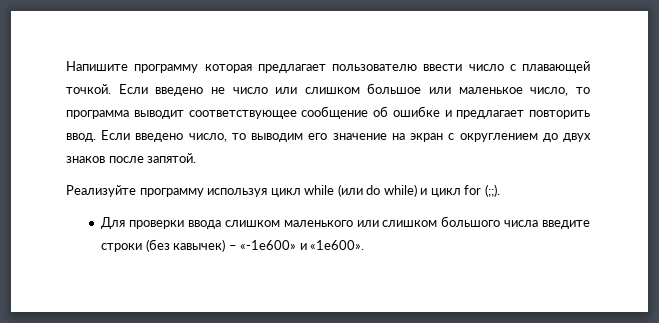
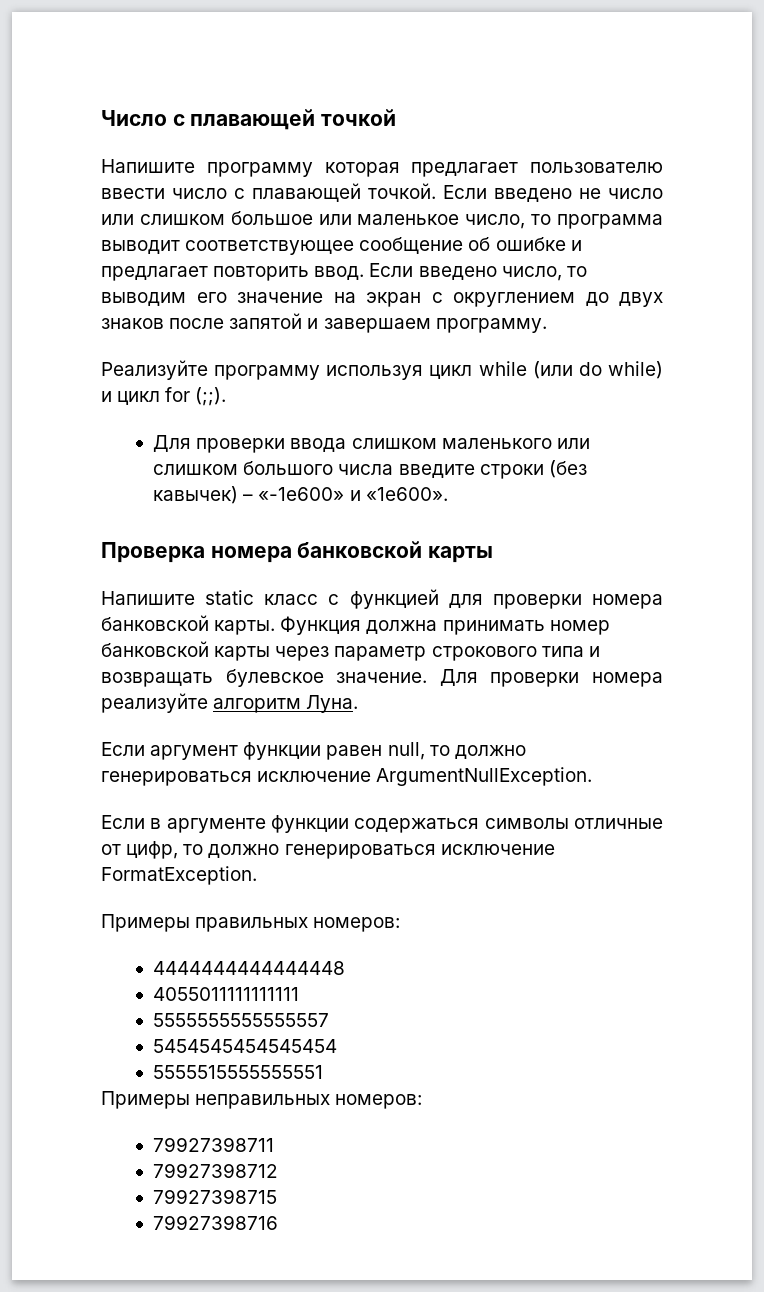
(66, 66) none -> [101,109,397,130] Число с плавающей точкой //
[147,153,197,163] запятой. -> [229,313,547,333] запятой и завершаем программу.
(365, 245) none -> [101,541,494,563] [101,589,663,609] [101,615,610,635] [101,641,600,661] [101,669,664,687] [101,693,359,713] [101,742,526,760] [101,767,593,786] [101,815,663,833] [101,841,555,859] [101,866,257,885] [101,914,401,932] [153,961,346,975] [153,987,300,1001] [153,1013,330,1027] [153,1039,338,1053] [153,1065,324,1079] [101,1091,423,1109] [153,1137,275,1152] [153,1163,279,1178] [153,1189,278,1204] [153,1215,279,1230] // Проверка номера банковской карты // Напишите static класс с функцией для проверки номера банковской карты. Функция должна принимать номер банковской карты через параметр строкового типа и возвращать булевское значение. Для проверки номера реализуйте алгоритм Луна. // Если аргумент функции равен null, то должно генерироваться исключение ArgumentNullException. // Если в аргументе функции содержаться символы отличные от цифр, то должно генерироваться исключение FormatException. // Примеры правильных номеров: // 4444444444444448 // 4055011111111111 // 5555555555555557 // 5454545454545454 // 5555515555555551 // Примеры неправильных номеров: // 79927398711 // 79927398712 // 79927398715 // 79927398716

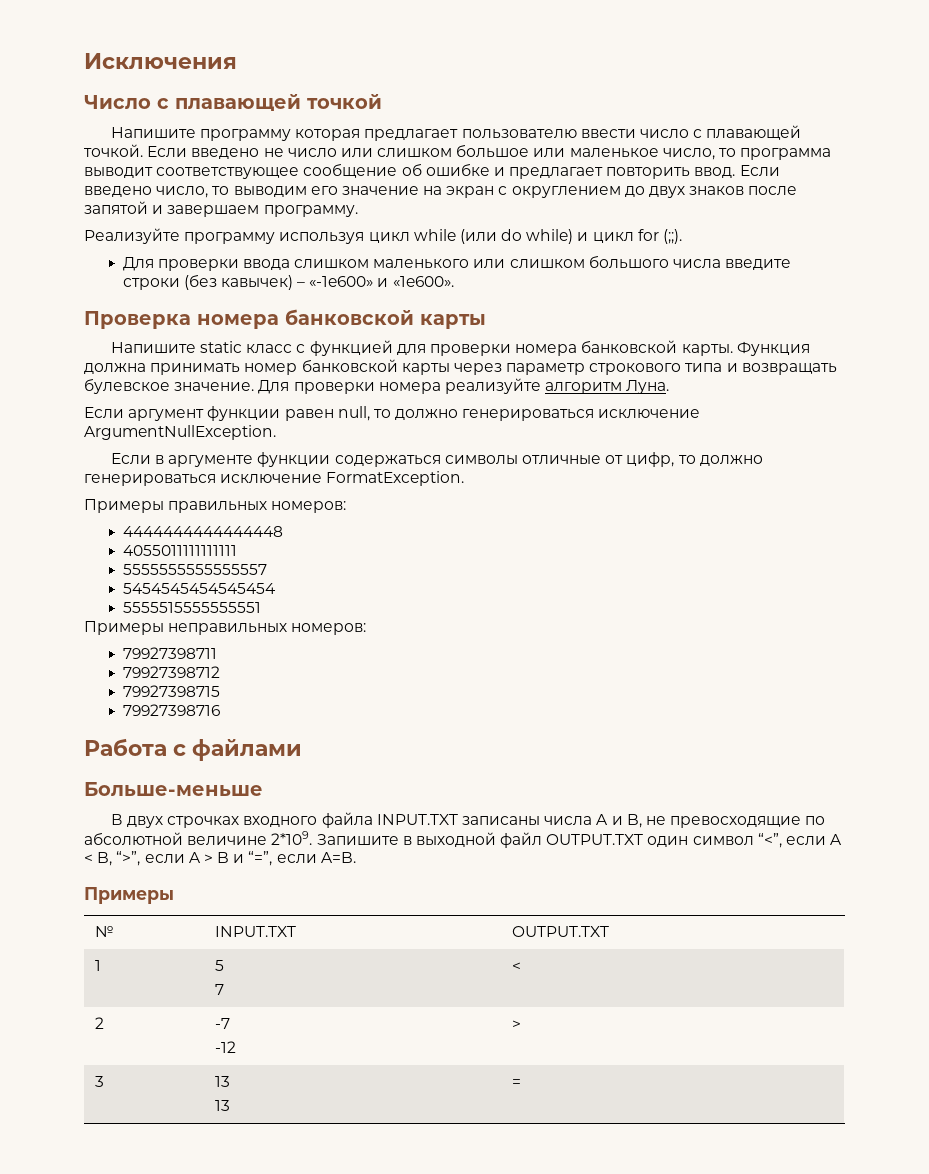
(101, 118) none -> [84,53,237,69] Исключения //
(279, 1222) none -> [84,738,302,761] [84,782,263,796] [110,812,826,828] [84,831,843,848] [84,851,356,866] [84,887,174,904] [95,926,115,937] [215,926,297,937] [512,926,610,937] [95,960,102,971] [215,960,225,971] [215,984,225,995] [512,962,522,971] [95,1017,105,1029] [215,1018,231,1029] [215,1041,237,1053] [512,1020,522,1029] [95,1076,105,1087] [215,1076,231,1087] [215,1100,231,1111] [512,1079,522,1087] // Работа с файлами // Больше-меньше // В двух строчках входного файла INPUT.TXT записаны числа A и B, не превосходящие по абсолютной величине 2*109. Запишите в выходной файл OUTPUT.TXT один символ “<”, если A < B, “>”, если A > B и “=”, если A=B. // Примеры // № | INPUT.TXT | OUTPUT.TXT // 1 | 5 // 7 | < // 2 | -7 // -12 | > // 3 | 13 // 13 | =

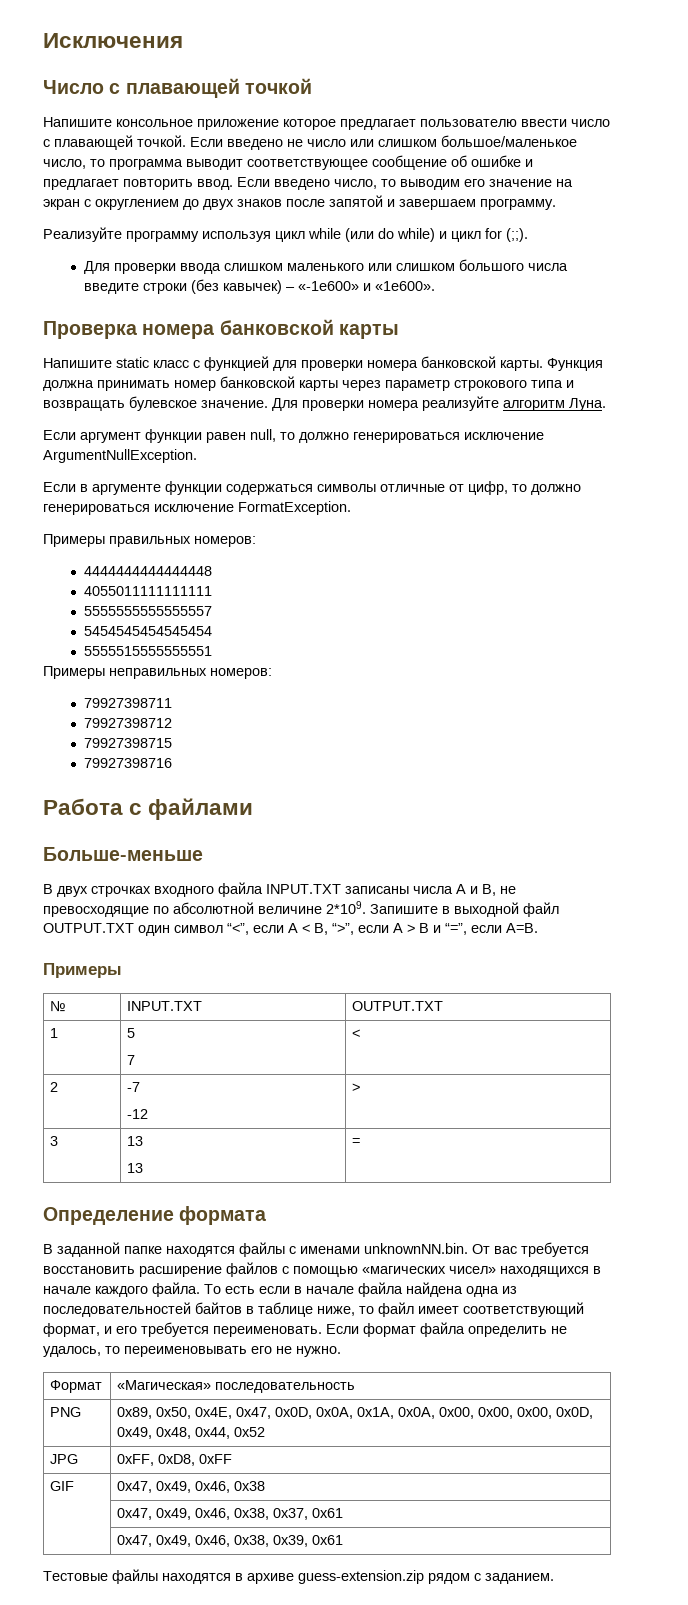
[200,129,361,141] программу которая -> [116,119,336,130] консольное приложение которое
[456,144,659,158] большое или маленькое -> [441,135,577,147] большое/маленькое
(522, 1083) none -> [43,1206,267,1225] [43,1242,589,1257] [43,1262,601,1277] [43,1282,517,1297] [43,1302,584,1317] [43,1322,567,1337] [43,1346,341,1357] [50,1380,103,1393] [117,1380,356,1393] [50,1407,82,1417] [117,1407,594,1419] [117,1427,266,1439] [50,1454,79,1464] [117,1454,233,1466] [50,1481,75,1491] [117,1481,266,1493] [117,1508,344,1520] [117,1535,344,1547] [43,1569,554,1584] // Определение формата // В заданной папке находятся файлы с именами unknownNN.bin. От вас требуется восстановить расширение файлов с помощью «магических чисел» находящихся в начале каждого файла. То есть если в начале файла найдена одна из последовательностей байтов в таблице ниже, то файл имеет соответствующий формат, и его требуется переименовать. Если формат файла определить не удалось, то переименовывать его не нужно. // Формат | «Магическая» последовательность // PNG | 0x89, 0x50, 0x4E, 0x47, 0x0D, 0x0A, 0x1A, 0x0A, 0x00, 0x00, 0x00, 0x0D, 0x49, 0x48, 0x44, 0x52 // JPG | 0xFF, 0xD8, 0xFF // GIF | 0x47, 0x49, 0x46, 0x38 // | 0x47, 0x49, 0x46, 0x38, 0x37, 0x61 // | 0x47, 0x49, 0x46, 0x38, 0x39, 0x61 // Тестовые файлы находятся в архиве guess-extension.zip рядом с заданием.

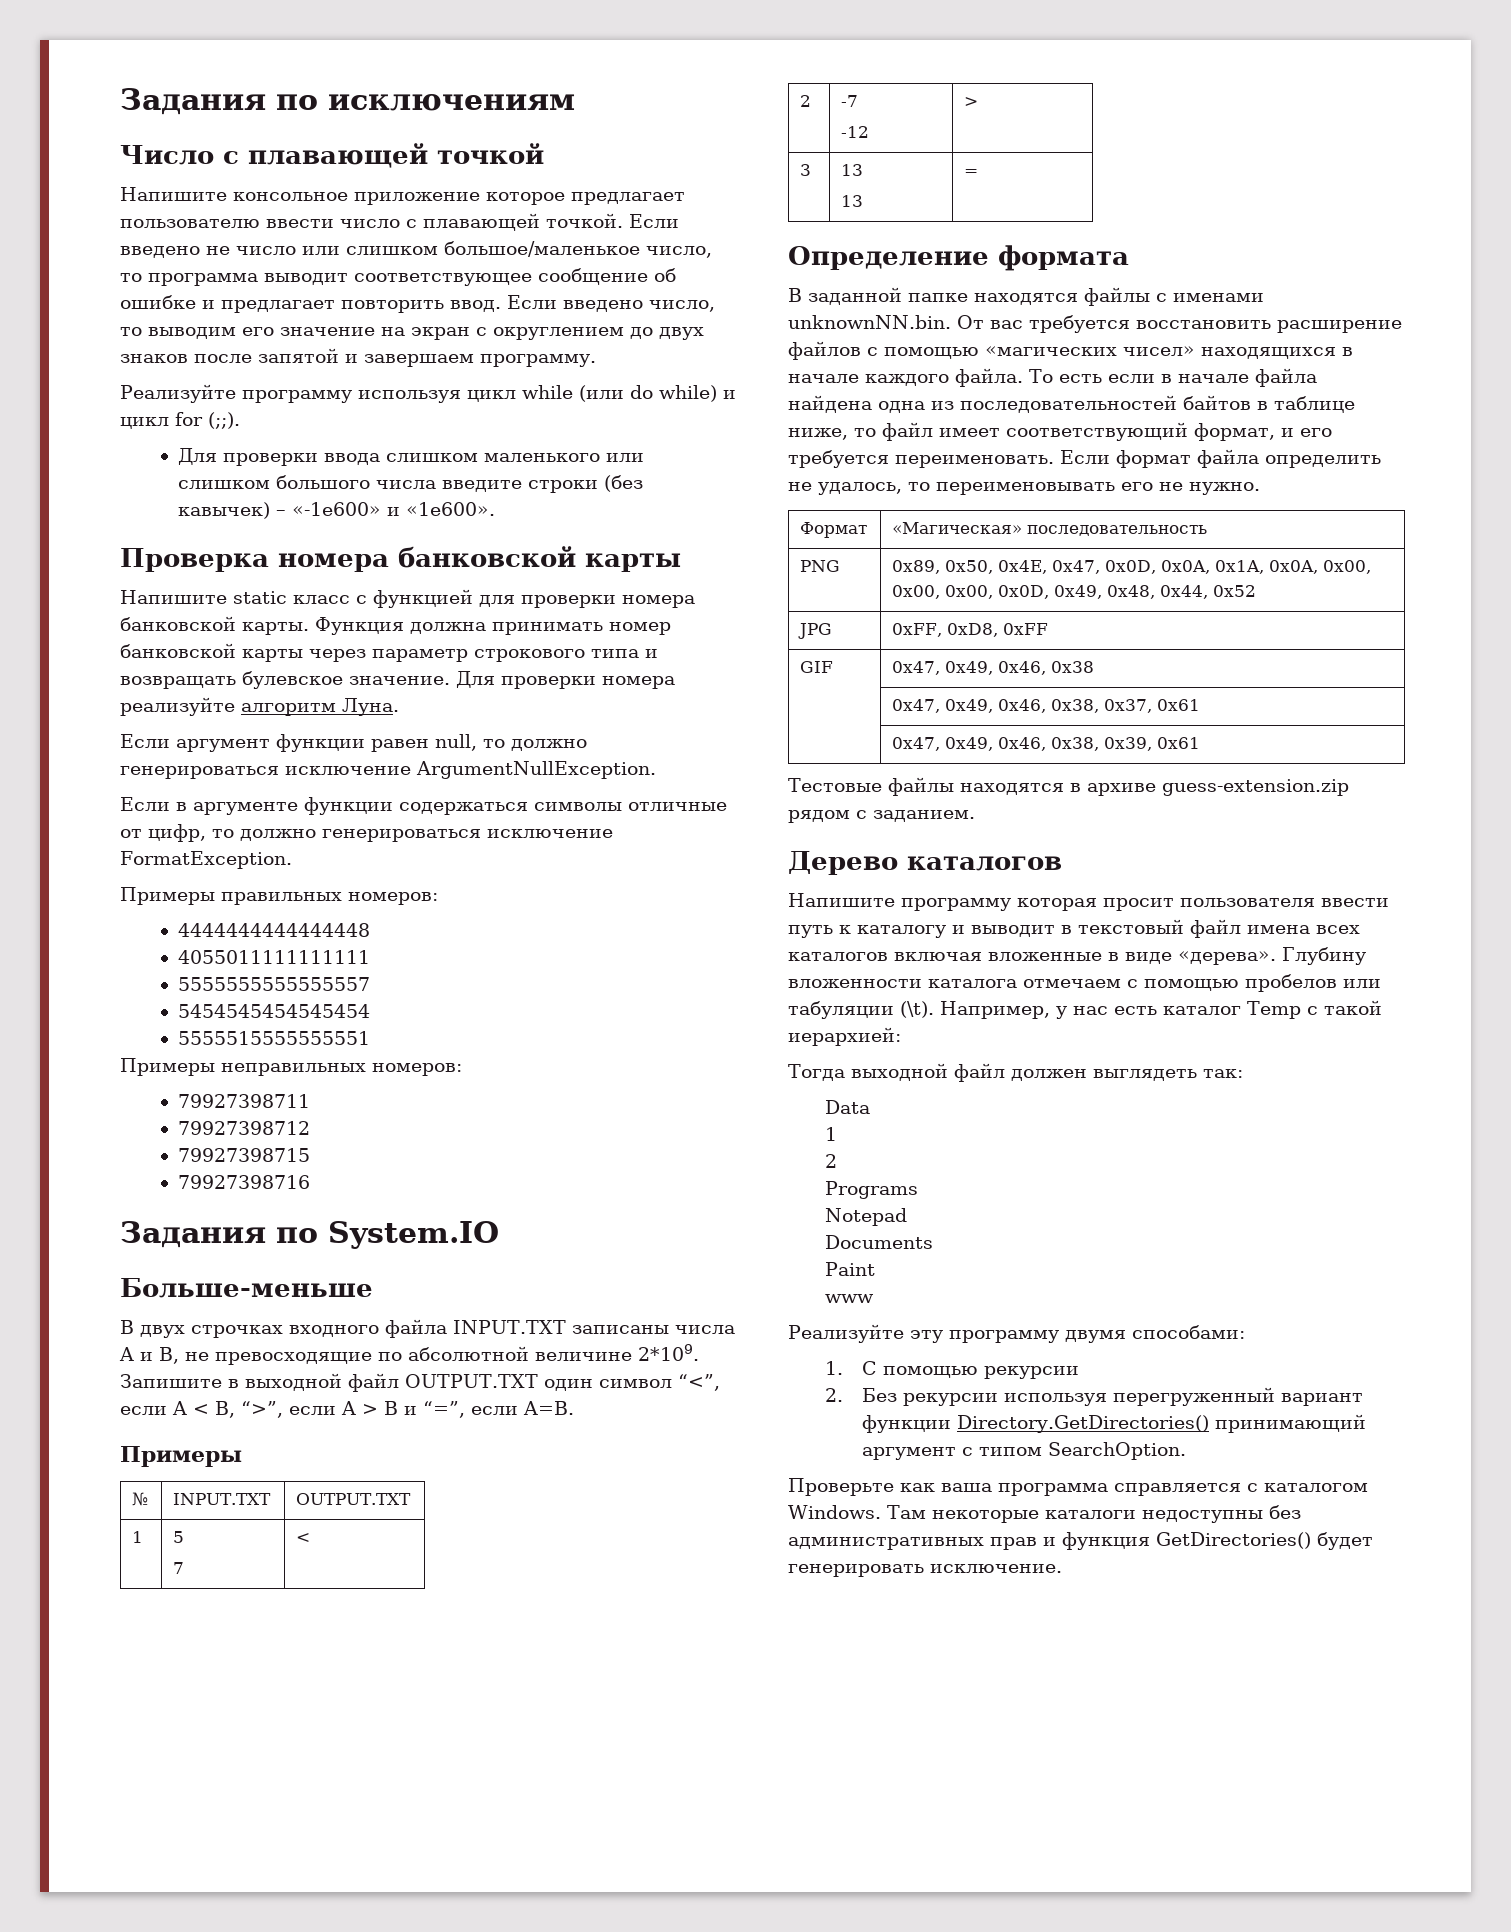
[43,33,183,48] Исключения -> [120,88,575,115] Задания по исключениям
[43,798,254,820] Работа с файлами -> [120,1221,499,1249] Задания по System.IO
(554, 1578) none -> [788,851,1062,875] [788,893,1389,911] [788,919,1360,938] [788,947,1366,965] [788,974,1381,992] [788,1000,1382,1019] [788,1027,901,1046] [788,1063,1243,1082] [824,1100,870,1114] [824,1127,837,1141] [824,1154,837,1168] [824,1181,918,1199] [824,1208,907,1226] [824,1235,933,1249] [824,1262,875,1276] [824,1294,874,1303] [788,1324,1245,1343] [824,1361,1079,1379] [824,1387,1363,1406] [861,1414,1366,1433] [861,1442,1186,1460] [788,1478,1368,1496] [788,1505,1301,1523] [788,1532,1373,1550] [788,1564,1062,1577] // Дерево каталогов // Напишите программу которая просит пользователя ввести путь к каталогу и выводит в текстовый файл имена всех каталогов включая вложенные в виде «дерева». Глубину вложенности каталога отмечаем с помощью пробелов или табуляции (\t). Например, у нас есть каталог Temp с такой иерархией: // Тогда выходной файл должен выглядеть так: // Data // 1 // 2 // Programs // Notepad // Documents // Paint // www // Реализуйте эту программу двумя способами: // 1. С помощью рекурсии // 2. Без рекурсии используя перегруженный вариант функции Directory.GetDirectories() принимающий аргумент c типом SearchOption. // Проверьте как ваша программа справляется с каталогом Windows. Там некоторые каталоги недоступны без административных прав и функция GetDirectories() будет генерировать исключение.

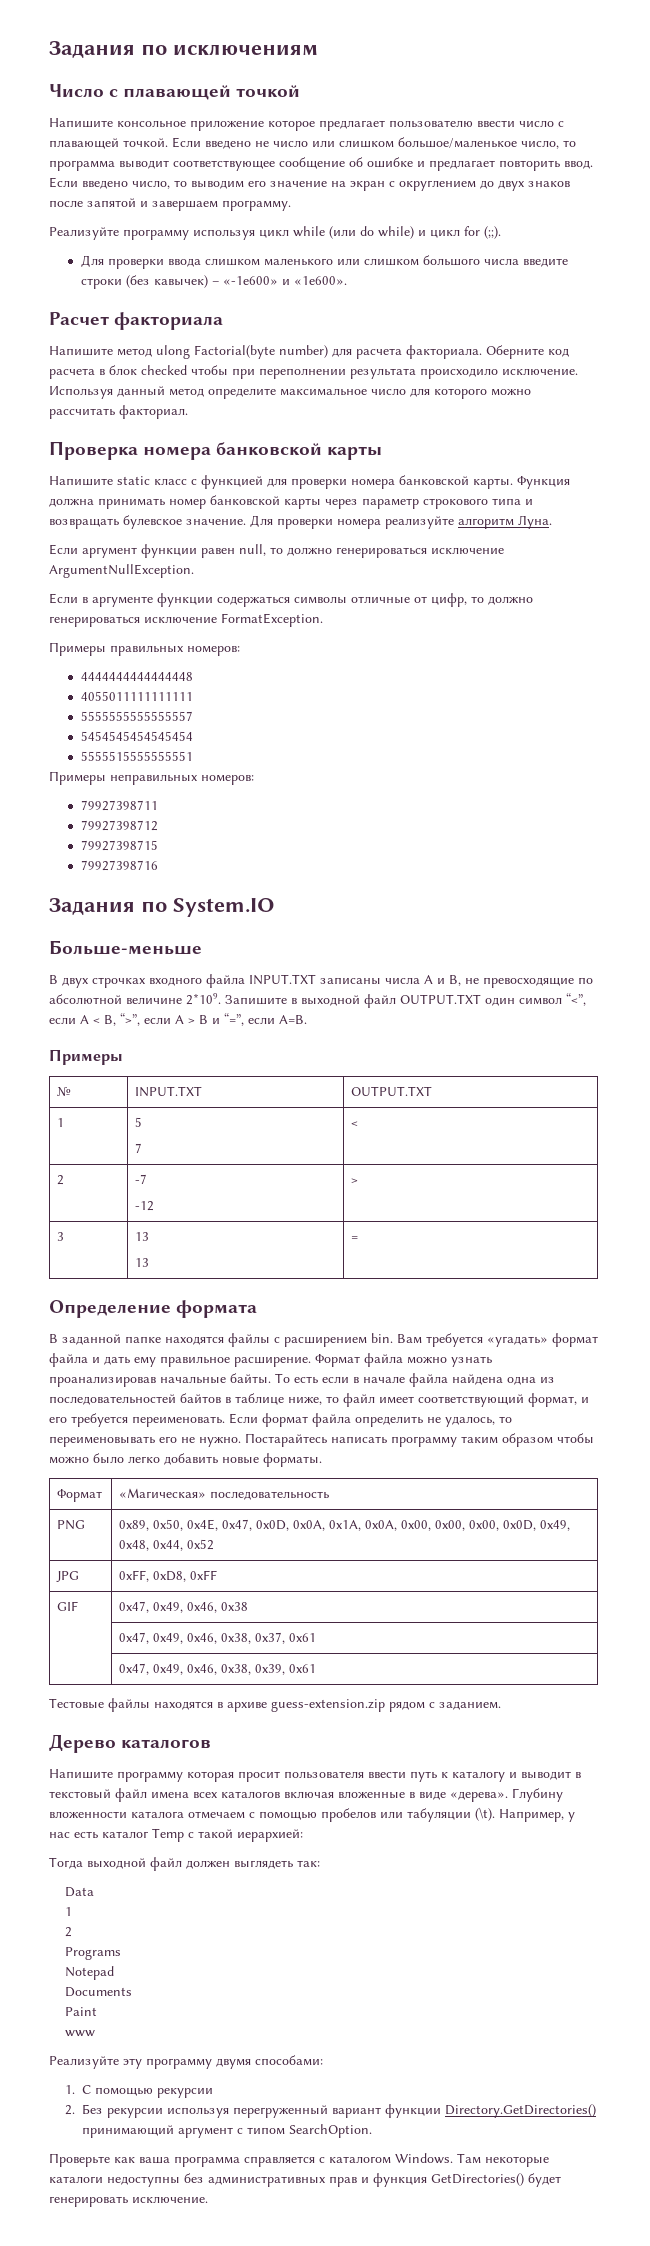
(495, 509) none -> [49,312,224,330] [49,345,569,359] [49,365,578,379] [49,386,531,399] [49,405,188,419] // Расчет факториала // Напишите метод ulong Factorial(byte number) для расчета факториала. Оберните код расчета в блок checked чтобы при переполнении результата происходило исключение. Используя данный метод определите максимальное число для которого можно рассчитать факториал.
[1173,293,1264,302] [788,315,1402,333] [788,341,1353,360] [788,368,1023,387] именами unknownNN.bin. От вас требуется восстановить расширение файлов с помощью «магических чисел» находящихся в начале каждого файла. -> [284,1333,598,1347] [49,1353,492,1367] [49,1373,271,1387] расширением bin. Вам требуется «угадать» формат файла и дать ему правильное расширение. Формат файла можно узнать проанализировав начальные байты.
(1260, 488) none -> [245,1433,594,1447] [49,1453,322,1467] Постарайтесь написать программу таким образом чтобы можно было легко добавить новые форматы.

